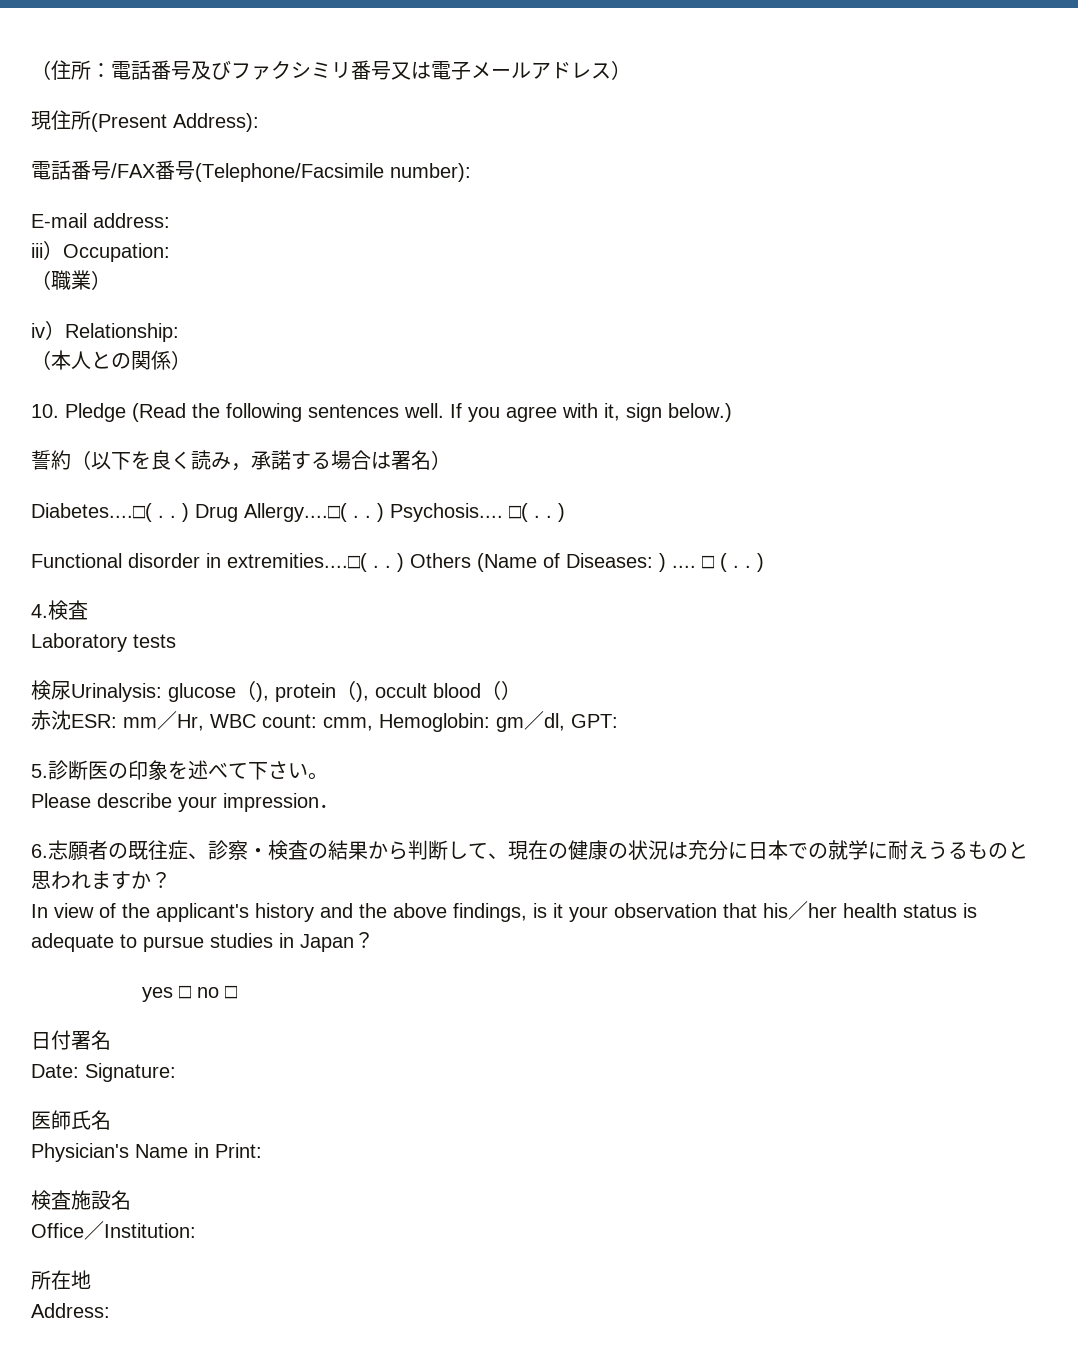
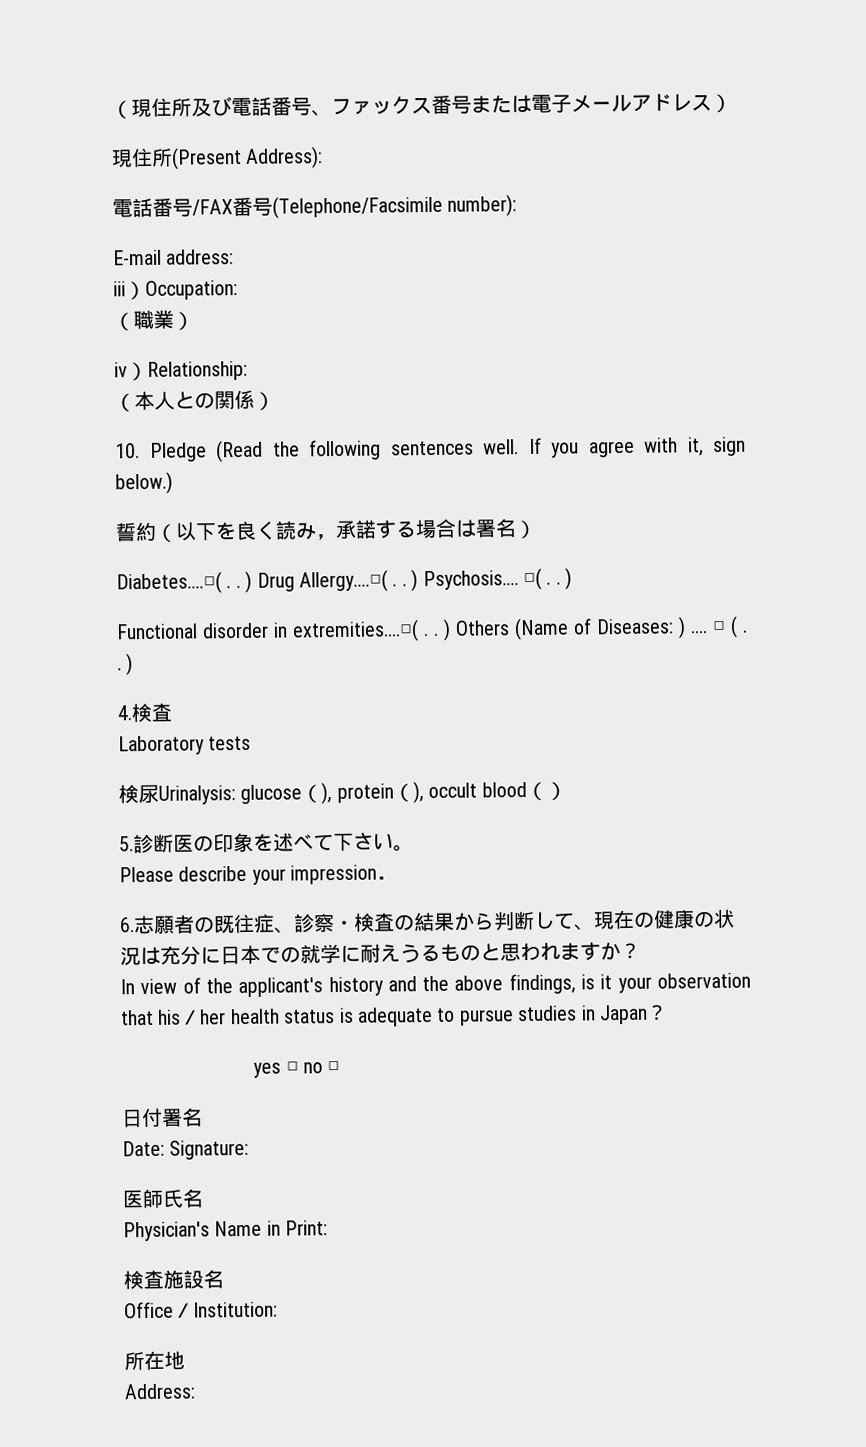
[31,60,411,80] （住所：電話番号及びファクシミリ番号又 -> [111,94,512,120] （現住所及び電話番号、ファックス番号また
[31,710,618,732] // 赤沈ESR: mm／Hr, WBC count: cmm, Hemoglobin: gm／dl, GPT: -> (567, 791) none

